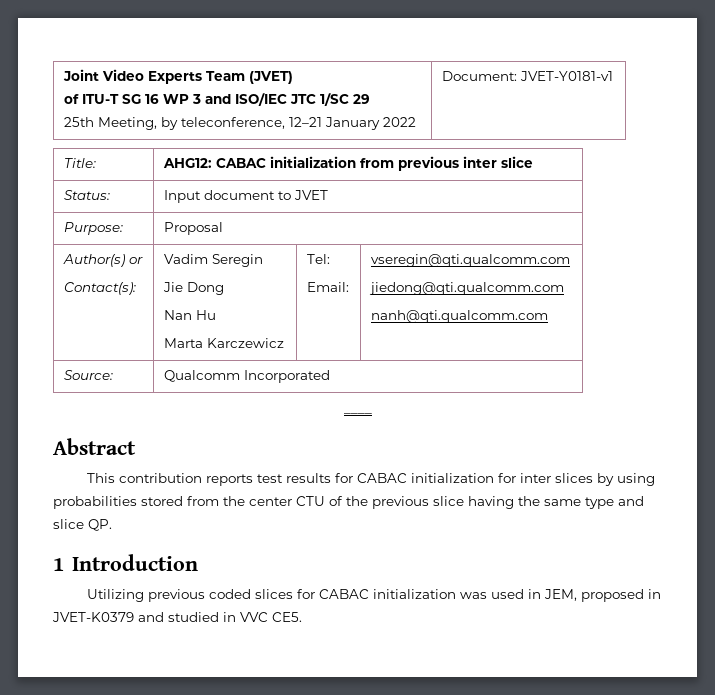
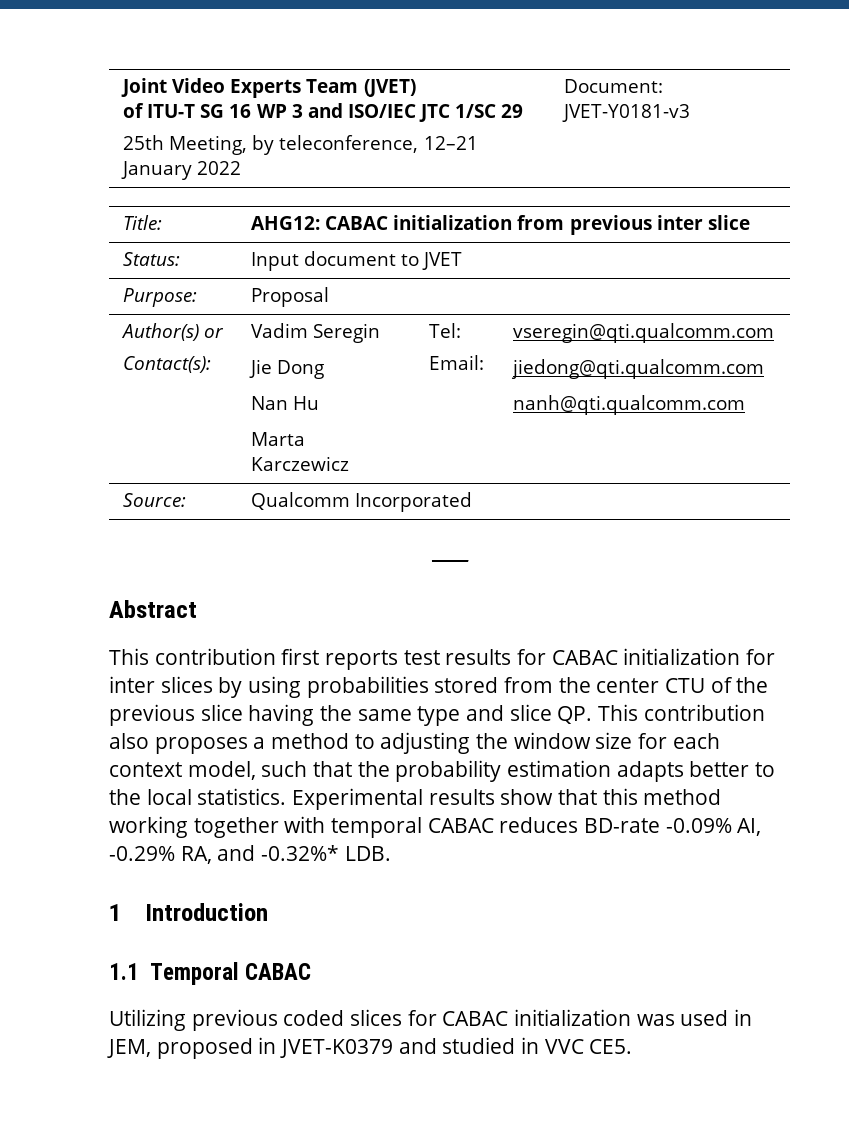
[519,71,613,81] JVET-Y0181-v1 -> [561,104,690,122] JVET-Y0181-v3
(203, 478) none -> [281,648,320,665] first
(112, 525) none -> [597,704,765,721] [109,732,720,754] [109,760,776,782] [109,788,722,810] [109,816,762,838] [109,845,391,864] This contribution also proposes a method to adjusting the window size for each context model, such that the probability estimation adapts better to the local statistics. Experimental results show that this method working together with temporal CABAC reduces BD-rate -0.09% AI, -0.29% RA, and -0.32%* LDB.
(198, 562) none -> [109,962,311,985] // 1.1 Temporal CABAC

